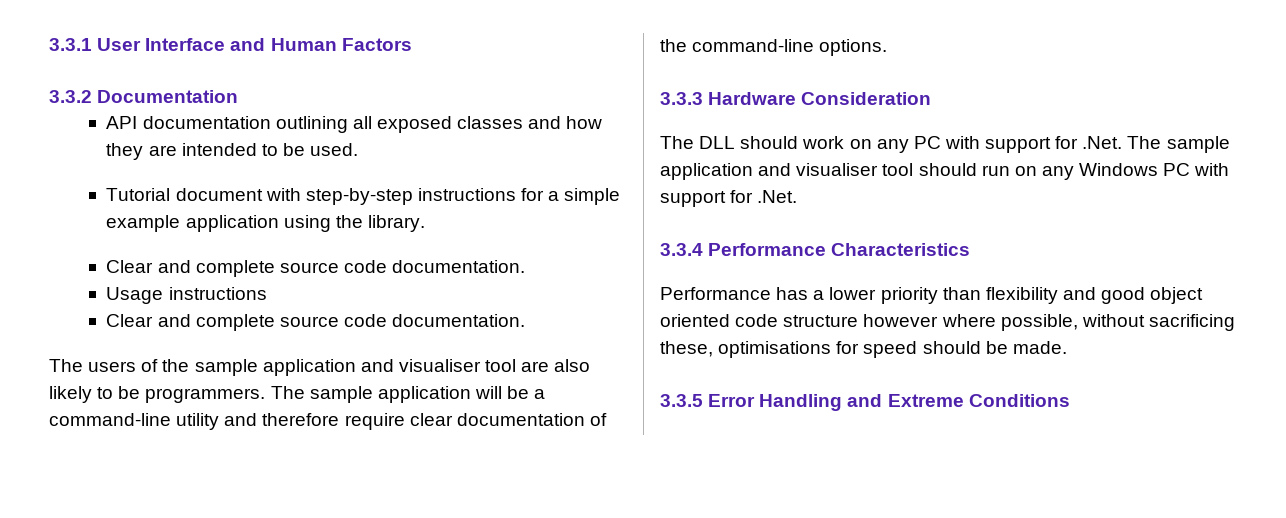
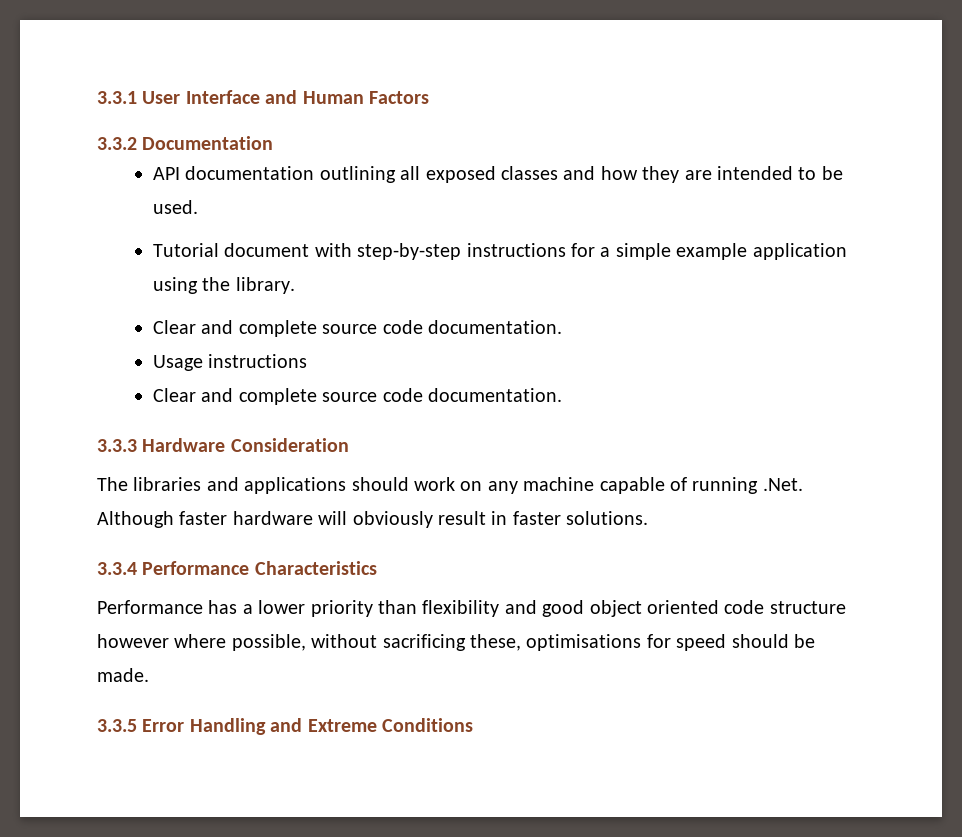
[49,359,591,376] [49,386,546,403] [49,413,607,430] [660,39,888,56] // The users of the sample application and visualiser tool are also likely to be programmers. The sample application will be a command-line utility and therefore require clear documentation of the command-line options. -> (563, 395) none
[699,136,736,149] DLL -> [133,477,347,494] libraries and applications
[913,136,1230,153] [660,163,1230,180] [660,190,798,207] PC with support for .Net. The sample application and visualiser tool should run on any Windows PC with support for .Net. -> [523,477,803,494] [97,511,649,528] machine capable of running .Net. Although faster hardware will obviously result in faster solutions.

